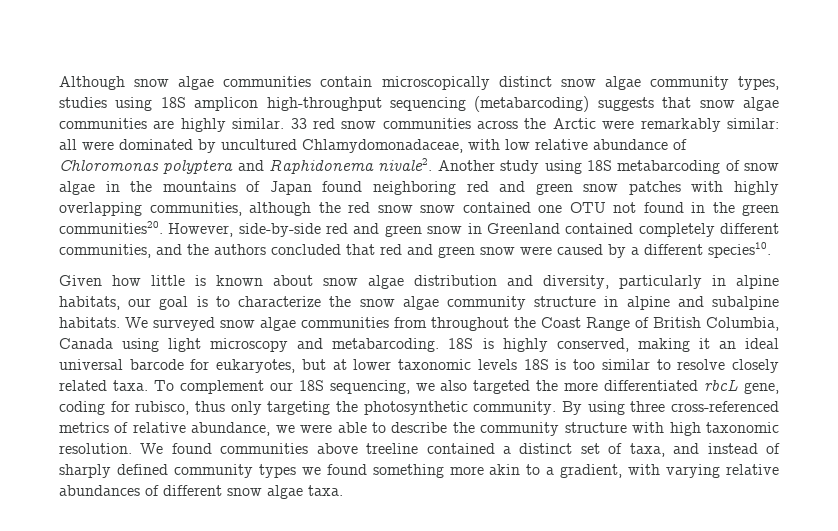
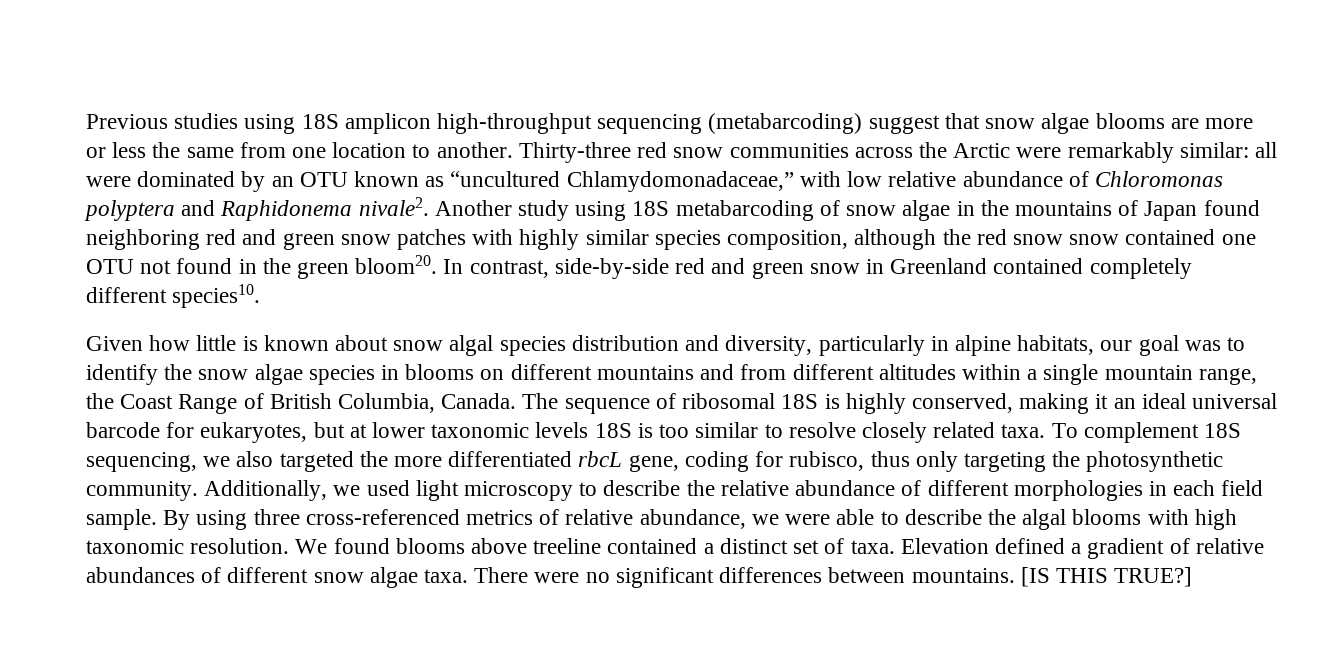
[59,76,780,90] Although snow algae communities contain microscopically distinct snow algae community types, -> [86,114,168,129] Previous
[597,97,654,111] suggests -> [868,115,940,134] suggest
[59,118,307,132] communities are highly similar. 33 -> [1095,113,1253,129] [86,142,631,163] blooms are more or less the same from one location to another. Thirty-three
[221,139,463,153] uncultured Chlamydomonadaceae, -> [271,171,794,192] an OTU known as “uncultured Chlamydomonadaceae,”
[59,202,242,216] overlapping communities, -> [585,229,849,250] similar species composition,
[59,221,234,237] communities20. However, -> [355,255,549,278] bloom20. In contrast,
[59,244,703,258] communities, and the authors concluded that red and green snow were caused by a different -> (167, 295) none
[368,275,404,289] algae -> [449,335,566,356] algal species
[196,296,779,310] [59,317,509,331] is to characterize the snow algae community structure in alpine and subalpine habitats. We surveyed snow algae communities from throughout -> [1184,337,1245,351] [86,364,1257,385] was to identify the snow algae species in blooms on different mountains and from different altitudes within a single mountain range,
[59,338,440,352] Canada using light microscopy and metabarcoding. -> [441,393,776,414] Canada. The sequence of ribosomal
[269,382,293,391] our -> (1199, 432) none
(557, 408) none -> [204,480,1264,501] [86,509,157,530] Additionally, we used light microscopy to describe the relative abundance of different morphologies in each field sample.
[480,422,627,436] community structure -> [1022,509,1142,530] algal blooms
[220,443,309,454] communities -> [395,538,465,554] blooms
[629,443,781,457] [59,464,721,478] taxa, and instead of sharply defined community types we found something more akin to a gradient, with varying -> [850,538,1190,559] taxa. Elevation defined a gradient of
(343, 490) none -> [474,567,1193,588] There were no significant differences between mountains. [IS THIS TRUE?]

